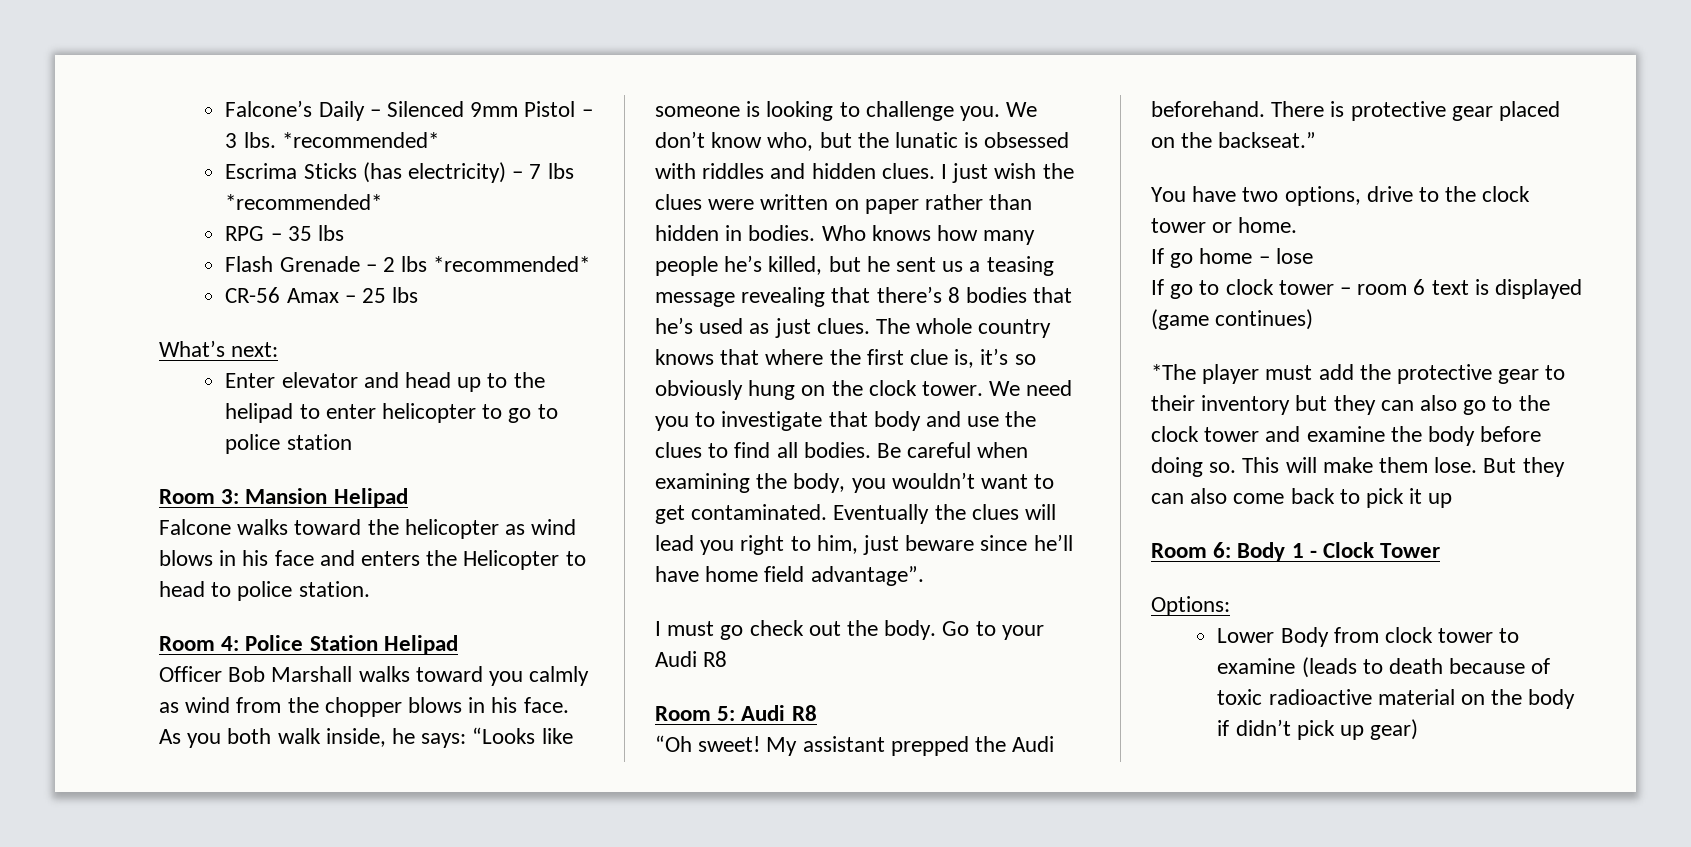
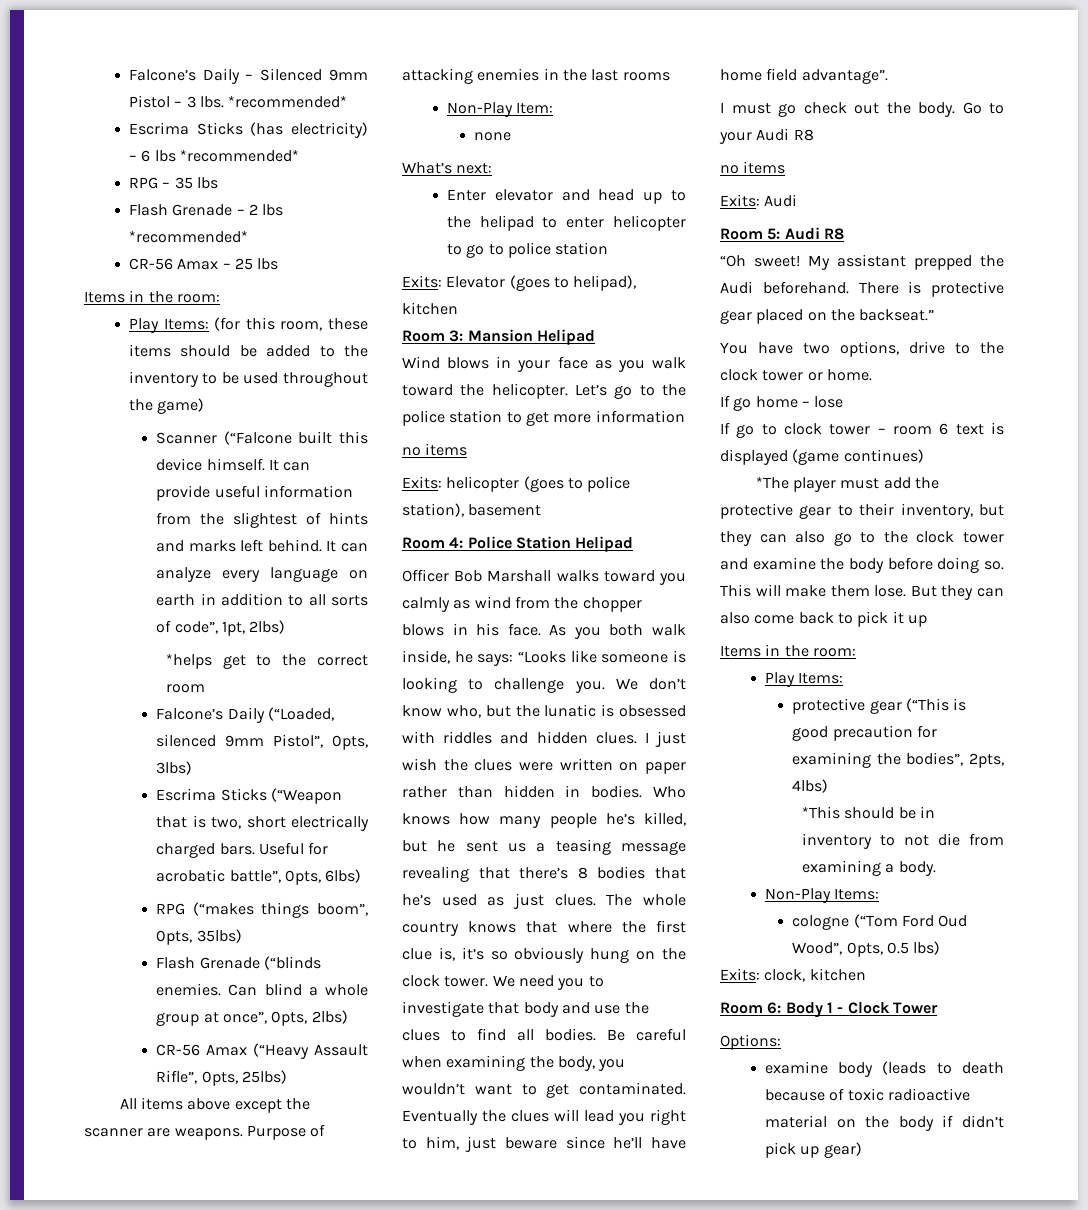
[529,164,542,179] 7 -> [141,150,151,162] 6
(419, 295) none -> [84,290,220,303] [128,317,368,333] [128,344,368,357] [128,371,368,387] [128,398,205,414] [156,431,369,445] [156,458,311,471] [156,485,353,501] [156,512,368,528] [156,539,368,552] [156,567,368,582] [156,593,368,606] [156,620,286,636] [165,654,368,669] [165,684,205,693] [156,707,334,723] [156,734,368,750] [156,761,193,775] [156,788,342,804] [156,815,369,831] [156,842,329,858] [156,869,362,885] [156,902,369,918] [156,929,242,945] [156,956,321,970] [156,983,368,996] [156,1010,348,1026] [156,1043,368,1059] [156,1070,287,1086] [119,1097,310,1113] [84,1124,326,1140] [402,68,670,84] [446,102,554,117] [474,132,512,141] // Items in the room: // Play Items: (for this room, these items should be added to the inventory to be used throughout the game) // Scanner (“Falcone built this device himself. It can provide useful information from the slightest of hints and marks left behind. It can analyze every language on earth in addition to all sorts of code”, 1pt, 2lbs) // *helps get to the correct room // Falcone’s Daily (“Loaded, silenced 9mm Pistol”, 0pts, 3lbs) // Escrima Sticks (“Weapon that is two, short electrically charged bars. Useful for acrobatic battle”, 0pts, 6lbs) // RPG (“makes things boom”, 0pts, 35lbs) // Flash Grenade (“blinds enemies. Can blind a whole group at once”, 0pts, 2lbs) // CR-56 Amax (“Heavy Assault Rifle”, 0pts, 25lbs) // All items above except the scanner are weapons. Purpose of attacking enemies in the last rooms // Non-Play Item: // none
[159,488,408,508] [159,519,577,539] [159,550,586,570] [159,581,370,601] Room 3: Mansion Helipad // Falcone walks toward the helicopter as wind blows in his face and enters the Helicopter to head to police station. -> [402,275,637,291] [402,302,458,315] [402,329,595,345] [402,356,686,372] [402,383,686,399] [402,410,685,426] [402,443,468,456] [402,476,631,492] [402,503,542,517] Exits: Elevator (goes to helipad), kitchen // Room 3: Mansion Helipad // Wind blows in your face as you walk toward the helicopter. Let’s go to the police station to get more information // no items // Exits: helicopter (goes to police station), basement
(728, 659) none -> [720,161,786,174] [720,194,798,207] // no items // Exits: Audi
[1201,395,1291,415] inventory -> [900,503,973,519] inventory,
(1453, 500) none -> [720,644,856,657] [764,672,844,687] [792,698,967,714] [792,725,937,741] [792,752,1004,768] [792,779,829,793] [801,806,935,819] [801,833,1004,849] [801,860,936,876] [764,888,880,903] [792,914,968,930] [792,941,941,957] [720,968,866,982] // Items in the room: // Play Items: // protective gear (“This is good precaution for examining the bodies”, 2pts, 4lbs) // *This should be in inventory to not die from examining a body. // Non-Play Items: // cologne (“Tom Ford Oud Wood”, 0pts, 0.5 lbs) // Exits: clock, kitchen
[1217,627,1520,647] [1217,658,1296,674] Lower Body from clock tower to examine -> [764,1061,874,1077] examine body

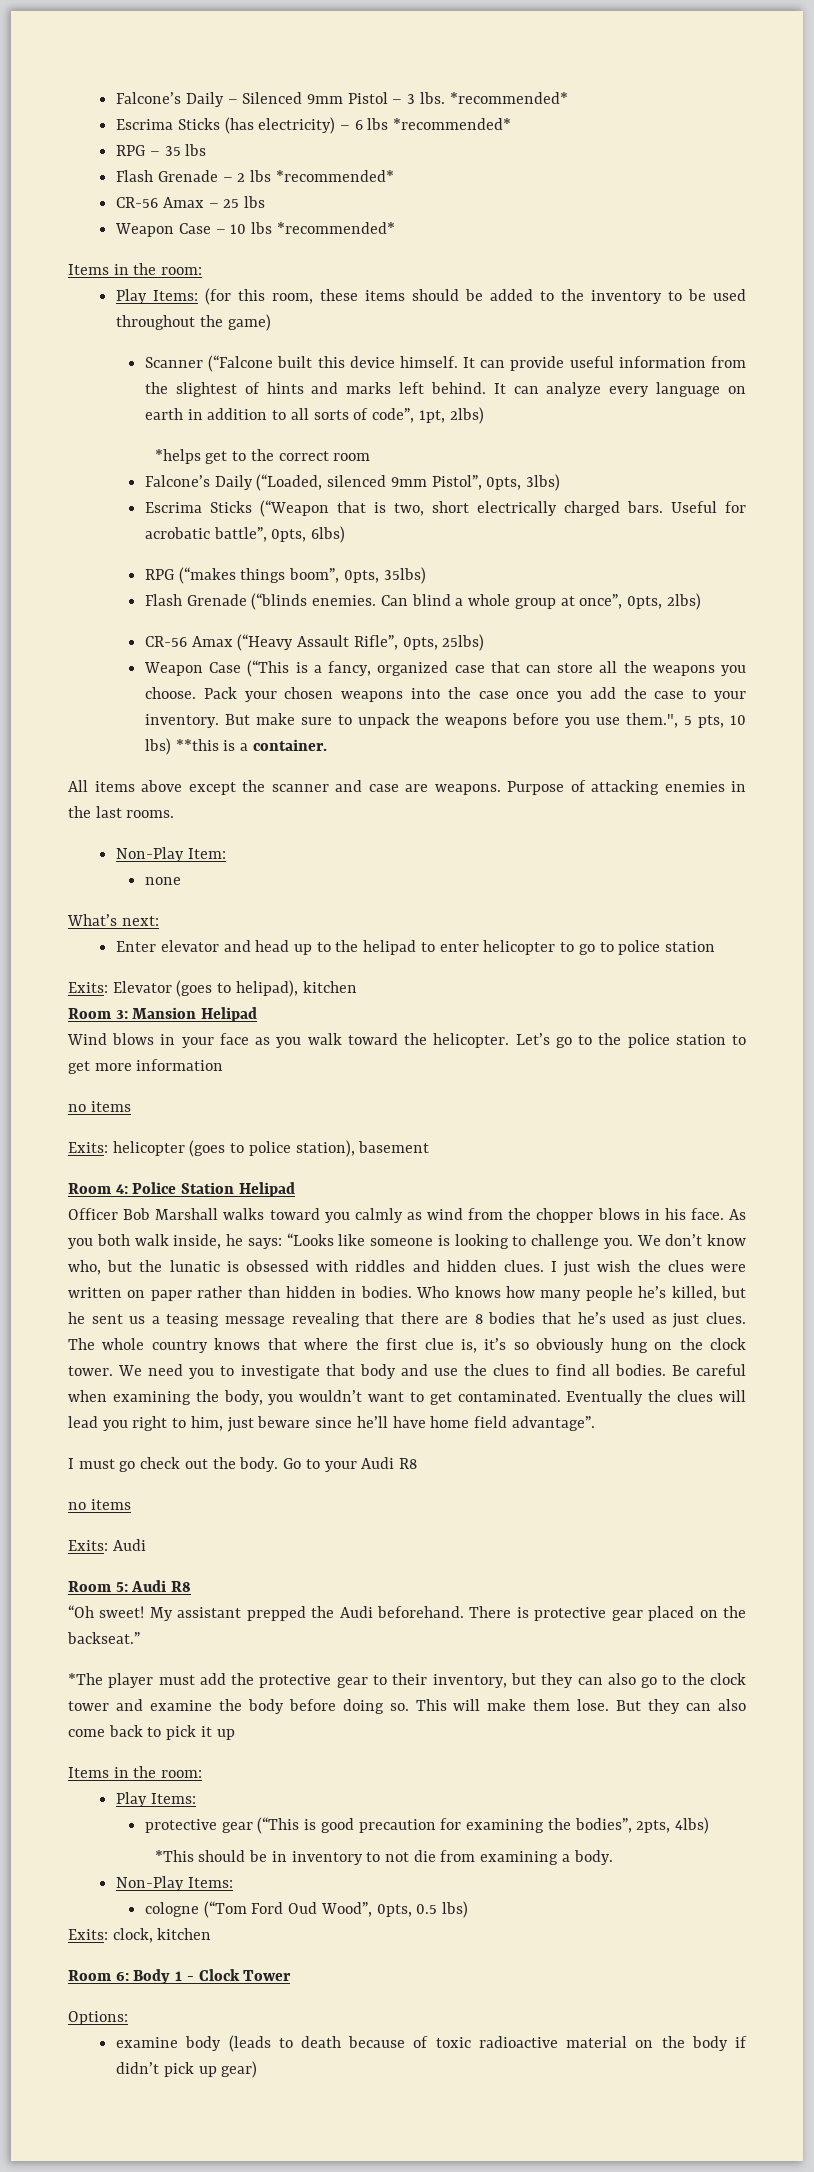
(279, 264) none -> [115,222,395,237] // Weapon Case – 10 lbs *recommended*
(287, 1077) none -> [143,660,747,677] [144,687,747,702] [144,713,746,728] [144,738,327,755] // Weapon Case (“This is a fancy, organized case that can store all the weapons you choose. Pack your chosen weapons into the case once you add the case to your inventory. But make sure to unpack the weapons before you use them.", 5 pts, 10 lbs) **this is a container.
(143, 1132) none -> [335,780,399,792] and case
[622,72,670,81] rooms -> [126,810,175,818] rooms.
[519,867,569,879] there’s -> [400,1312,469,1324] there are
[720,341,1004,357] [720,369,872,381] [720,395,844,411] [720,422,1004,438] [720,449,924,465] // You have two options, drive to the clock tower or home. // If go home – lose // If go to clock tower – room 6 text is displayed (game continues) -> (140, 1638) none

